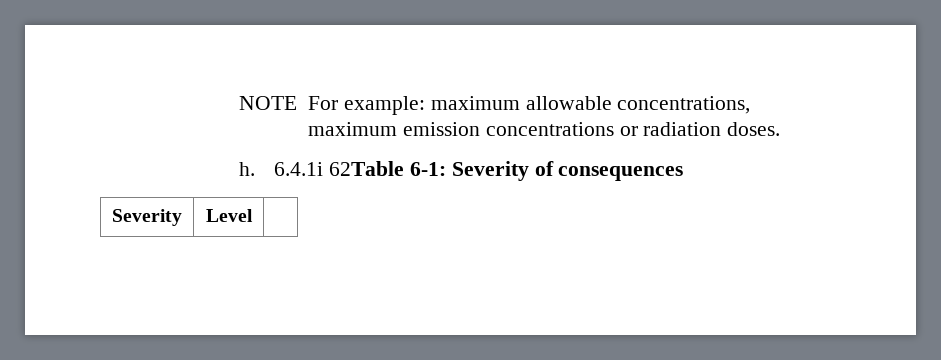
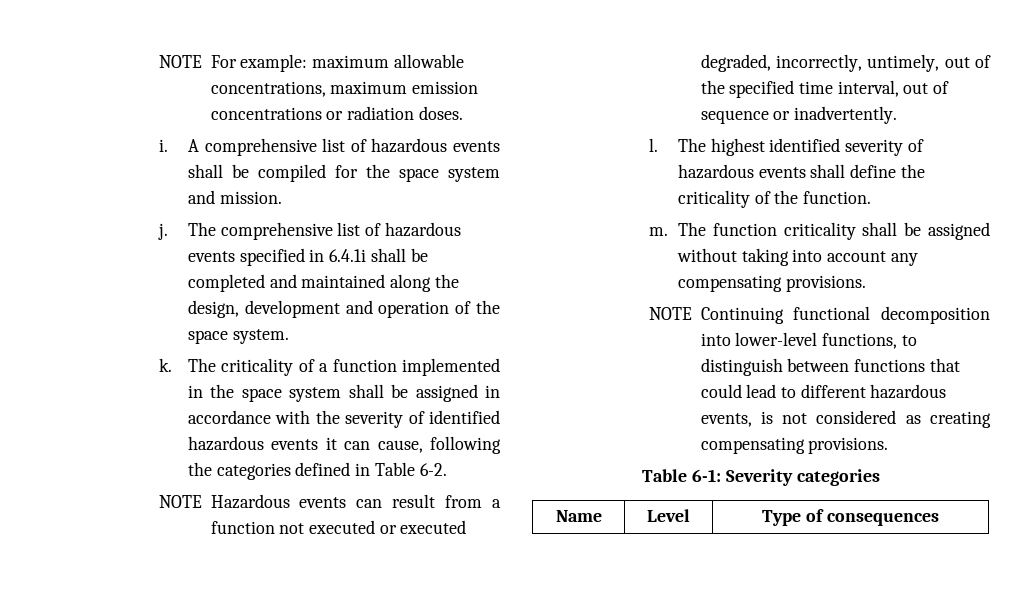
[239,161,684,181] [112,209,182,226] [205,209,253,222] h. 6.4.1i 62Table 6-1: Severity of consequences // Severity | Level | -> [158,138,501,156] [187,164,501,182] [187,190,282,204] [157,222,461,240] [187,248,428,266] [187,274,459,292] [187,300,501,318] [187,329,289,344] [158,358,500,376] [187,384,501,402] [187,410,500,428] [187,436,501,454] [187,462,447,480] [158,494,502,509] [210,520,467,534] [700,54,991,72] [700,80,950,98] [700,106,897,124] [648,138,924,156] [677,164,925,179] [677,190,872,208] [648,222,990,240] [676,248,918,266] [677,275,866,292] [648,306,990,324] [700,332,917,349] [700,358,960,376] [700,384,947,399] [700,410,991,428] [700,437,889,454] [642,469,880,486] [555,510,602,522] [647,509,690,522] [762,509,939,526] i. A comprehensive list of hazardous events shall be compiled for the space system and mission. // j. The comprehensive list of hazardous events specified in 6.4.1i shall be completed and maintained along the design, development and operation of the space system. // k. The criticality of a function implemented in the space system shall be assigned in accordance with the severity of identified hazardous events it can cause, following the categories defined in Table 6-2. // NOTE Hazardous events can result from a function not executed or executed degraded, incorrectly, untimely, out of the specified time interval, out of sequence or inadvertently. // l. The highest identified severity of hazardous events shall define the criticality of the function. // m. The function criticality shall be assigned without taking into account any compensating provisions. // NOTE Continuing functional decomposition into lower-level functions, to distinguish between functions that could lead to different hazardous events, is not considered as creating compensating provisions. // Table 6-1: Severity categories // Name | Level | Type of consequences

